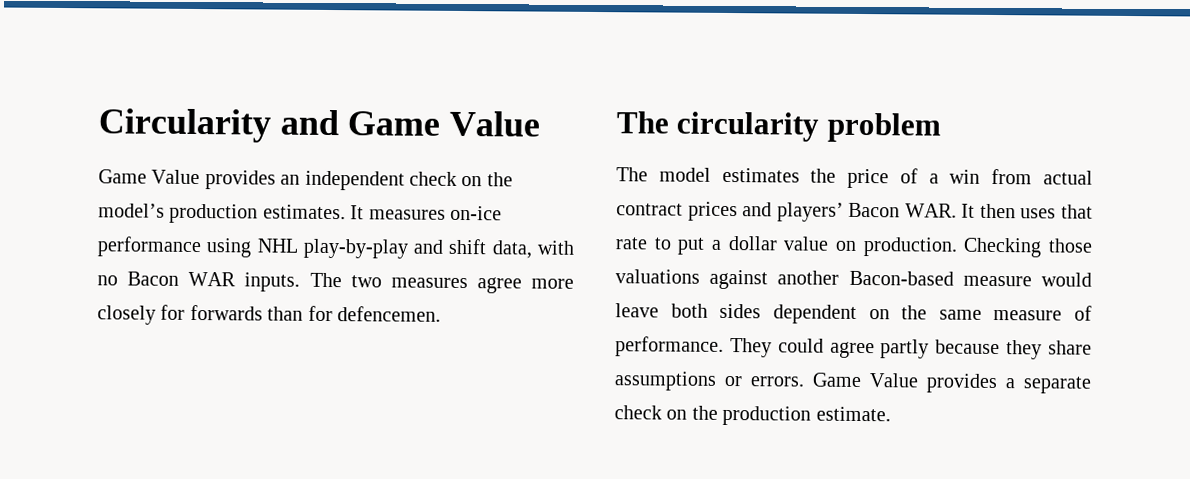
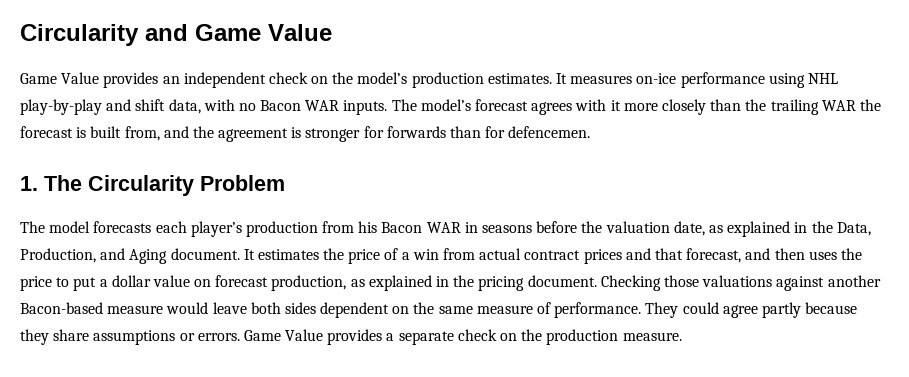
[350,275,574,294] [97,305,156,325] two measures agree more closely -> [420,99,881,115] [20,126,361,142] model’s forecast agrees with it more closely than the trailing WAR the forecast is built from, and the agreement is stronger
[616,111,941,143] [616,167,711,182] The circularity problem // The model -> [20,175,285,196] [20,221,871,237] [20,248,255,264] 1. The Circularity Problem // The model forecasts each player’s production from his Bacon WAR in seasons before the valuation date, as explained in the Data, Production, and Aging document. It
[776,202,1093,222] [615,237,648,250] players’ Bacon WAR. It then uses that rate -> [654,248,862,263] [20,276,52,291] that forecast, and then uses the price
[862,237,958,257] production. -> [215,275,597,291] forecast production, as explained in the pricing document.
[815,406,891,422] estimate. -> [622,332,682,341] measure.

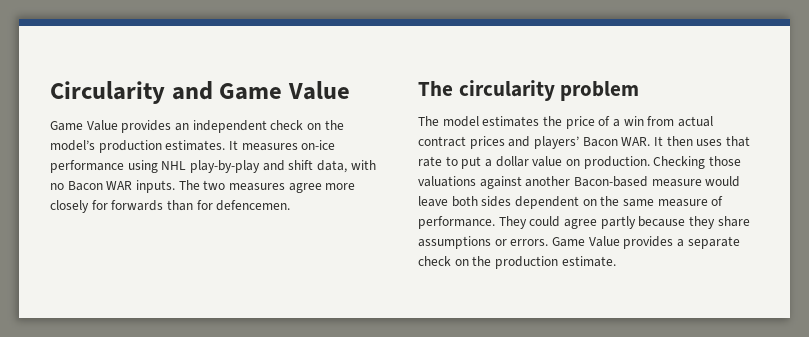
[420,99,881,115] [20,126,361,142] model’s forecast agrees with it more closely than the trailing WAR the forecast is built from, and the agreement is stronger -> [203,180,356,193] [50,200,89,213] two measures agree more closely
[20,175,285,196] [20,221,871,237] [20,248,255,264] 1. The Circularity Problem // The model forecasts each player’s production from his Bacon WAR in seasons before the valuation date, as explained in the Data, Production, and Aging document. It -> [418,80,640,101] [418,116,479,127] The circularity problem // The model
[654,248,862,263] [20,276,52,291] that forecast, and then uses the price -> [533,136,750,149] [418,156,442,167] players’ Bacon WAR. It then uses that rate
[215,275,597,291] forecast production, as explained in the pricing document. -> [583,156,650,169] production.
[622,332,682,341] measure. -> [561,256,616,267] estimate.

